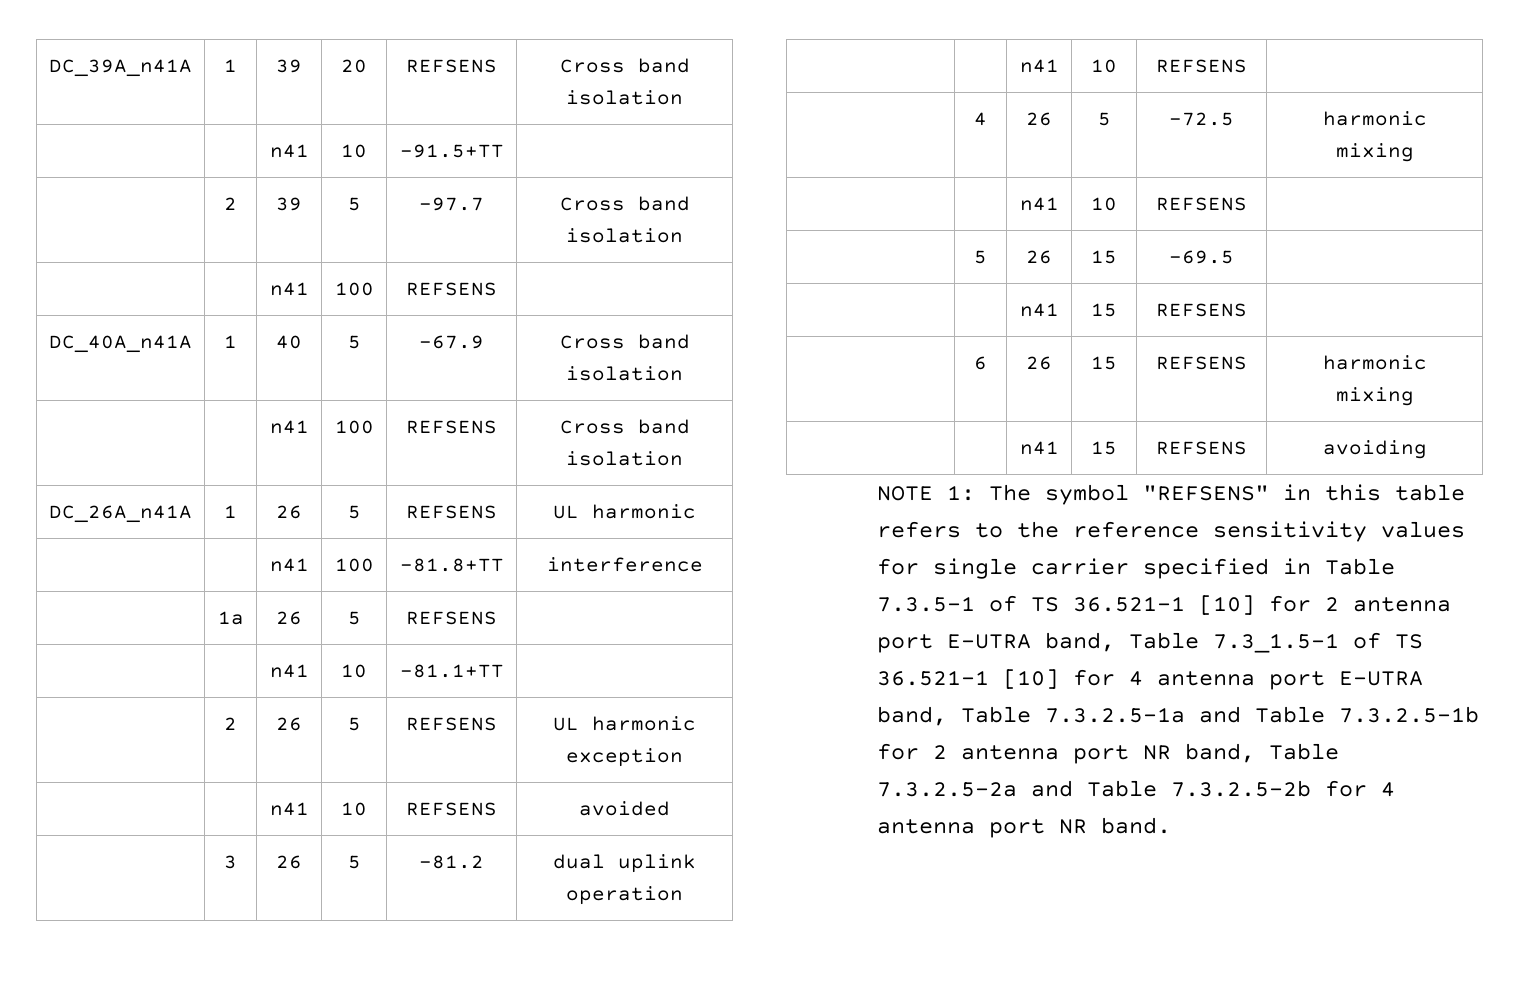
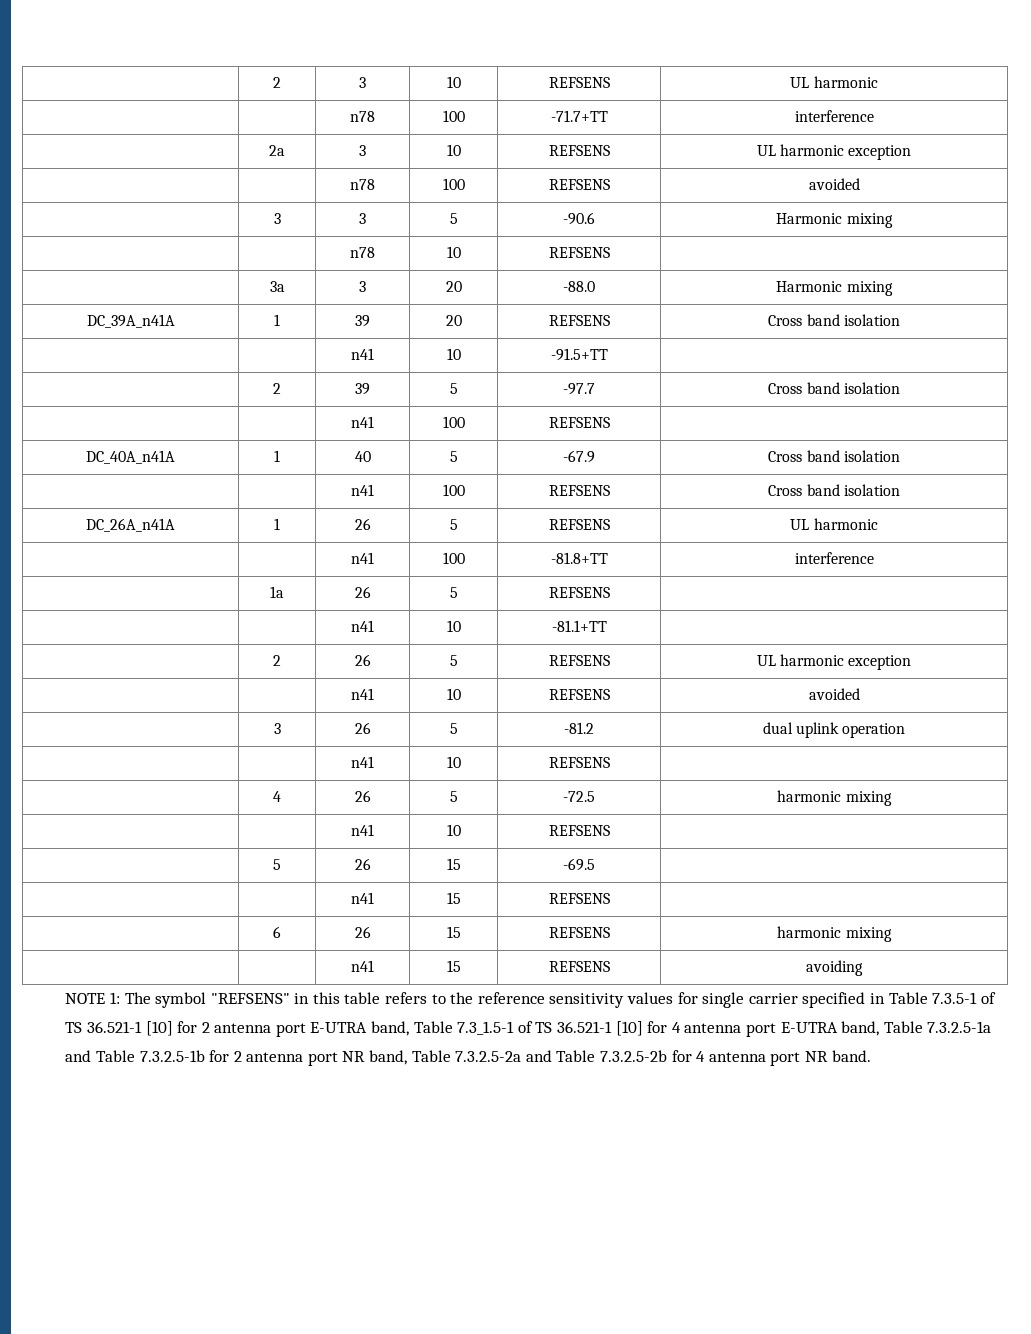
(49, 68) none -> [273,77,281,88] [359,77,366,88] [446,76,461,88] [548,77,610,88] [790,76,878,88] [350,111,375,122] [442,110,465,122] [550,110,608,122] [794,110,874,122] [269,145,285,156] [359,145,366,156] [446,144,461,156] [548,145,610,156] [756,144,912,160] [350,179,375,190] [442,178,465,190] [548,179,610,190] [808,178,860,190] [273,213,281,224] [359,213,366,224] [449,213,458,224] [563,212,595,225] [776,213,893,228] [350,247,375,258] [446,246,461,258] [548,247,610,258] [269,281,285,292] [359,281,366,292] [445,281,462,292] [563,281,595,292] [776,281,893,296] | 2 | 3 | 10 | REFSENS | UL harmonic // | | n78 | 100 | -71.7+TT | interference // | 2a | 3 | 10 | REFSENS | UL harmonic exception // | | n78 | 100 | REFSENS | avoided // | 3 | 3 | 5 | -90.6 | Harmonic mixing // | | n78 | 10 | REFSENS | // | 3a | 3 | 20 | -88.0 | Harmonic mixing //

